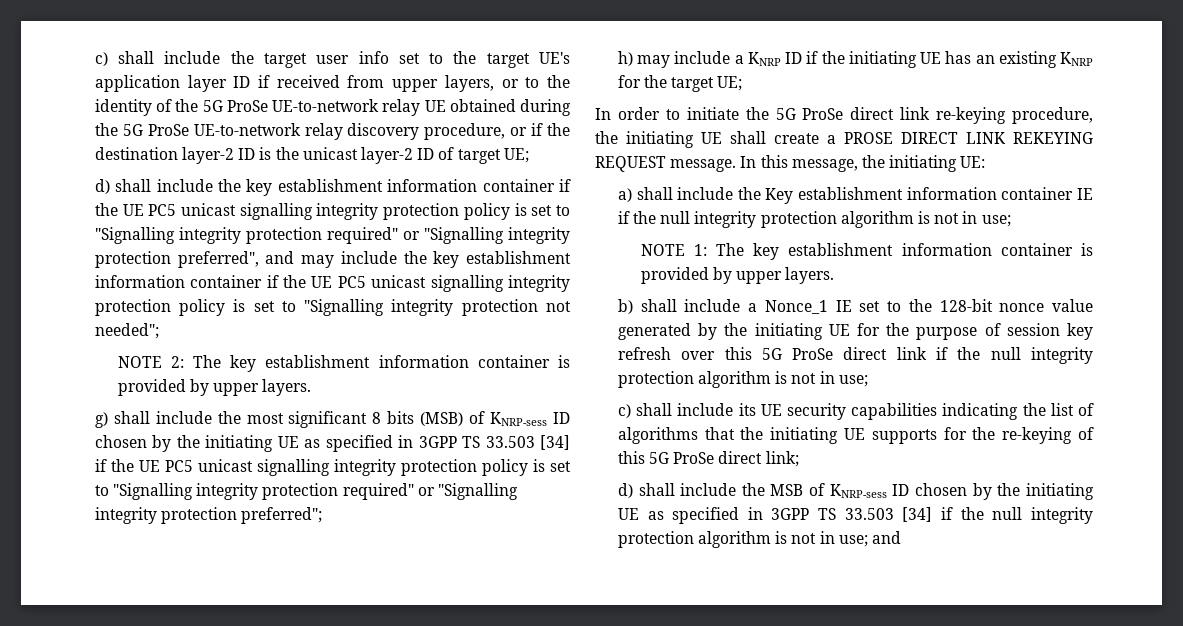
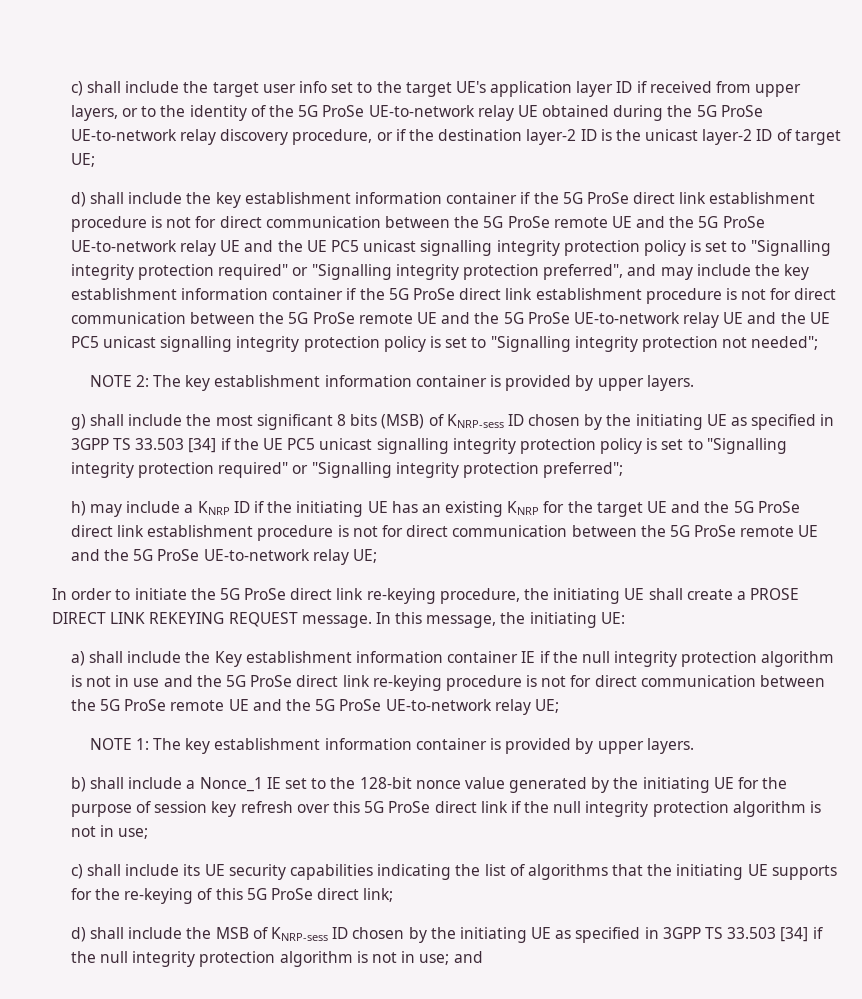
(118, 209) none -> [562,192,816,204] [70,216,765,232] [70,240,303,256] 5G ProSe direct link establishment procedure is not for direct communication between the 5G ProSe remote UE and the 5G ProSe UE-to-network relay UE and the
(307, 281) none -> [388,288,837,304] [70,312,806,328] 5G ProSe direct link establishment procedure is not for direct communication between the 5G ProSe remote UE and the 5G ProSe UE-to-network relay UE and the
(715, 84) none -> [646,501,800,513] [70,525,819,541] [70,549,349,565] UE and the 5G ProSe direct link establishment procedure is not for direct communication between the 5G ProSe remote UE and the 5G ProSe UE-to-network relay
[981,215,1011,227] use; -> [133,675,825,691] [70,699,559,715] use and the 5G ProSe direct link re-keying procedure is not for direct communication between the 5G ProSe remote UE and the 5G ProSe UE-to-network relay UE;

